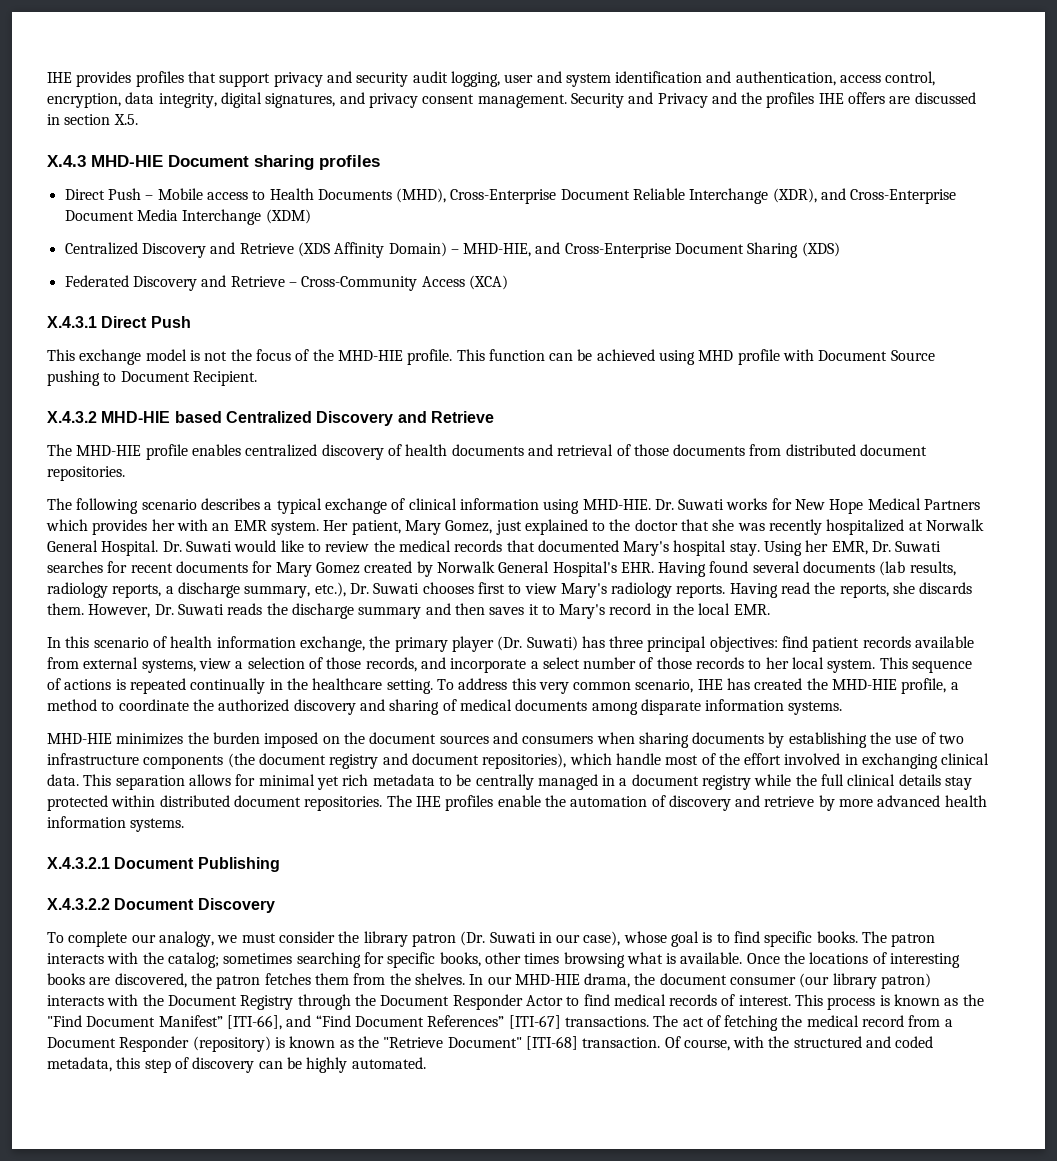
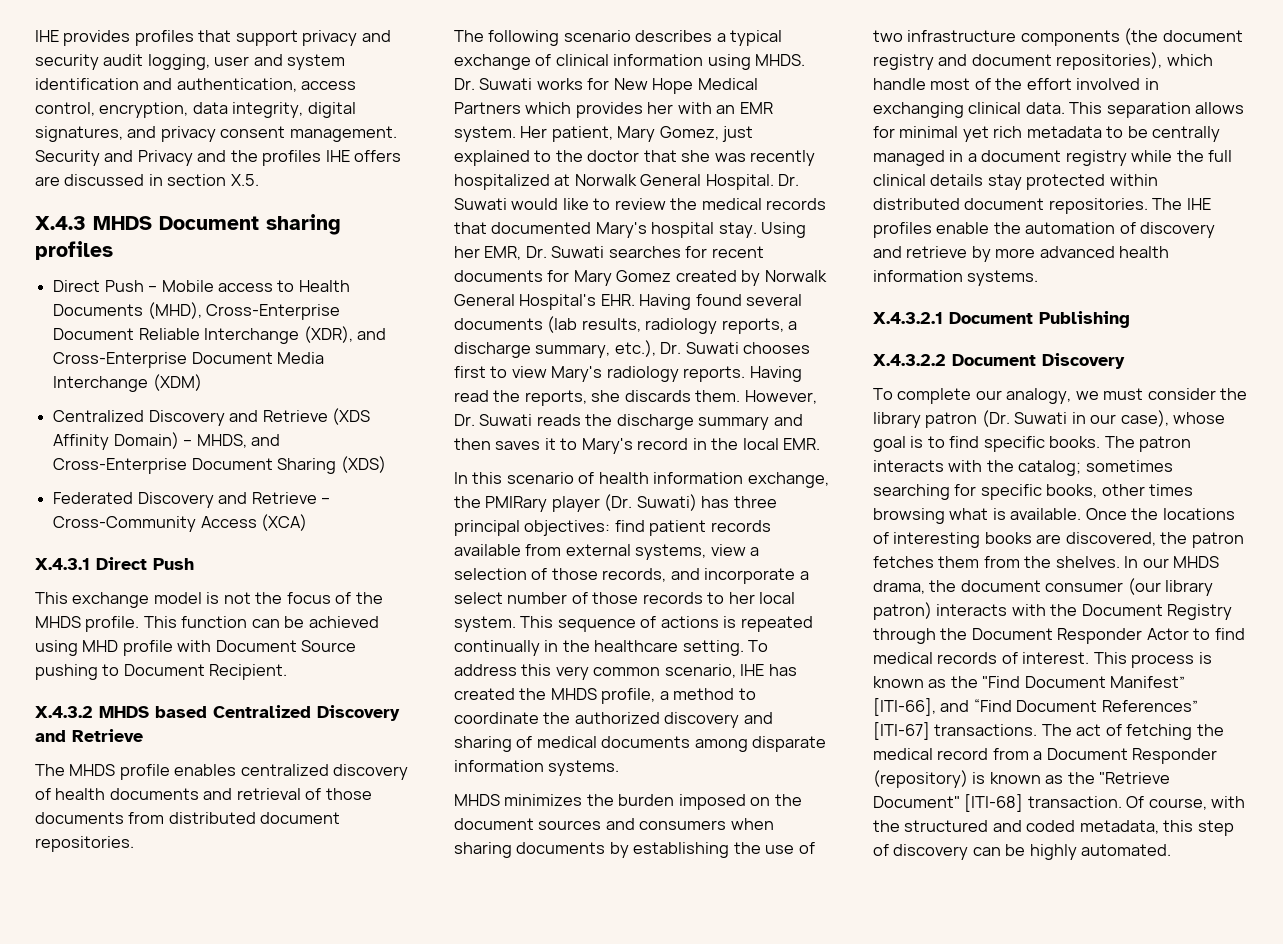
[91,155,163,167] MHD-HIE -> [93,216,152,230] MHDS
[463,243,532,257] MHD-HIE, -> [196,434,247,448] MHDS,
[337,350,403,361] MHD-HIE -> [35,616,81,628] MHDS
[101,411,171,423] MHD-HIE -> [99,706,149,718] MHDS
[76,445,142,456] MHD-HIE -> [69,764,116,776] MHDS
[582,499,651,510] MHD-HIE. -> [755,54,806,66] MHDS.
[394,637,448,652] primary -> [485,496,548,512] PMIRary
[832,679,898,690] MHD-HIE -> [550,688,597,700] MHDS
[47,733,112,744] MHD-HIE -> [454,794,500,806] MHDS
[514,974,580,985] MHD-HIE -> [1173,556,1220,568] MHDS

